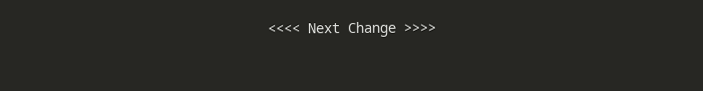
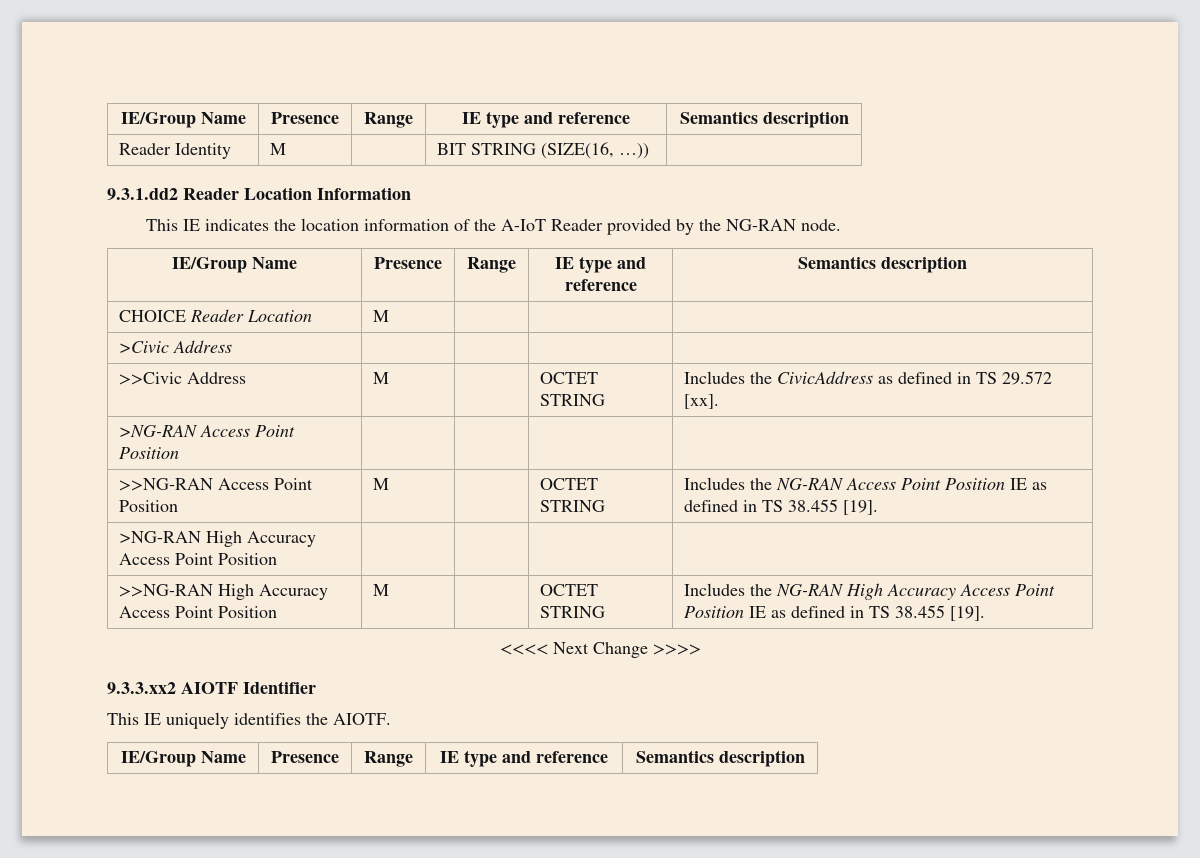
[266,21,436,38] <<<< Next Change >>>> -> [120,112,246,128] [271,112,339,124] [364,112,413,128] [461,111,630,128] [679,111,849,128] [119,143,232,159] [270,143,287,155] [437,142,650,159] [107,187,411,200] [145,218,841,235] [172,257,297,273] [374,257,442,269] [467,257,516,273] [555,256,646,273] [564,279,637,291] [798,256,967,273] [119,309,313,322] [373,310,390,322] [119,340,233,353] [119,372,247,385] [373,372,390,384] [540,372,599,384] [540,394,606,406] [684,371,1053,385] [684,394,720,409] [119,425,296,437] [119,447,180,459] [119,478,314,491] [119,500,179,512] [373,478,390,490] [540,478,599,490] [540,500,606,512] [684,477,1048,490] [684,499,879,515] [119,531,317,547] [119,553,278,565] [119,584,329,600] [119,606,278,618] [373,584,390,596] [540,584,599,596] [540,606,606,618] [684,583,1056,600] [684,605,986,621] [499,642,701,658] [107,681,316,694] [107,712,391,729] [120,751,246,767] [271,751,339,763] [364,751,413,767] [439,750,608,767] [635,750,805,767] IE/Group Name | Presence | Range | IE type and reference | Semantics description // Reader Identity | M | | BIT STRING (SIZE(16, …)) | // 9.3.1.dd2 Reader Location Information // This IE indicates the location information of the A-IoT Reader provided by the NG-RAN node. // IE/Group Name | Presence | Range | IE type and reference | Semantics description // CHOICE Reader Location | M | | | // >Civic Address | | | | // >>Civic Address | M | | OCTET STRING | Includes the CivicAddress as defined in TS 29.572 [xx]. // >NG-RAN Access Point Position | | | | // >>NG-RAN Access Point Position | M | | OCTET STRING | Includes the NG-RAN Access Point Position IE as defined in TS 38.455 [19]. // >NG-RAN High Accuracy Access Point Position | | | | // >>NG-RAN High Accuracy Access Point Position | M | | OCTET STRING | Includes the NG-RAN High Accuracy Access Point Position IE as defined in TS 38.455 [19]. // <<<< Next Change >>>> // 9.3.3.xx2 AIOTF Identifier // This IE uniquely identifies the AIOTF. // IE/Group Name | Presence | Range | IE type and reference | Semantics description

